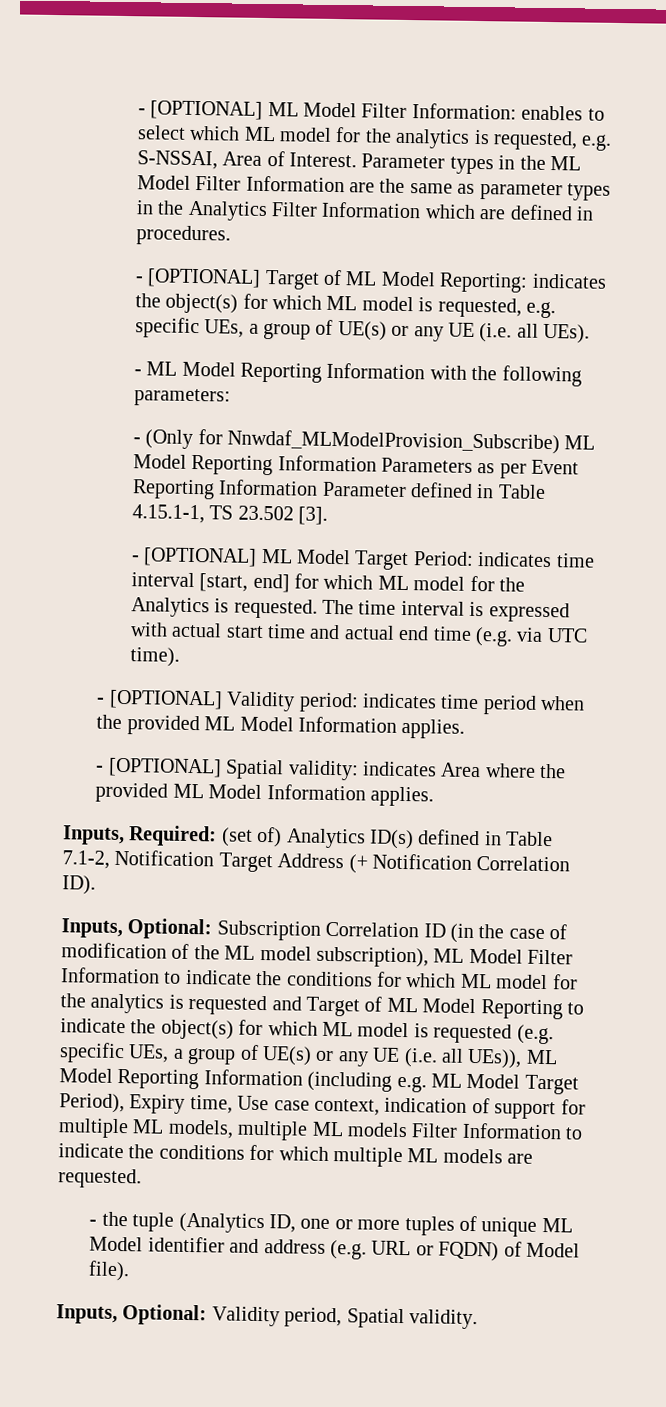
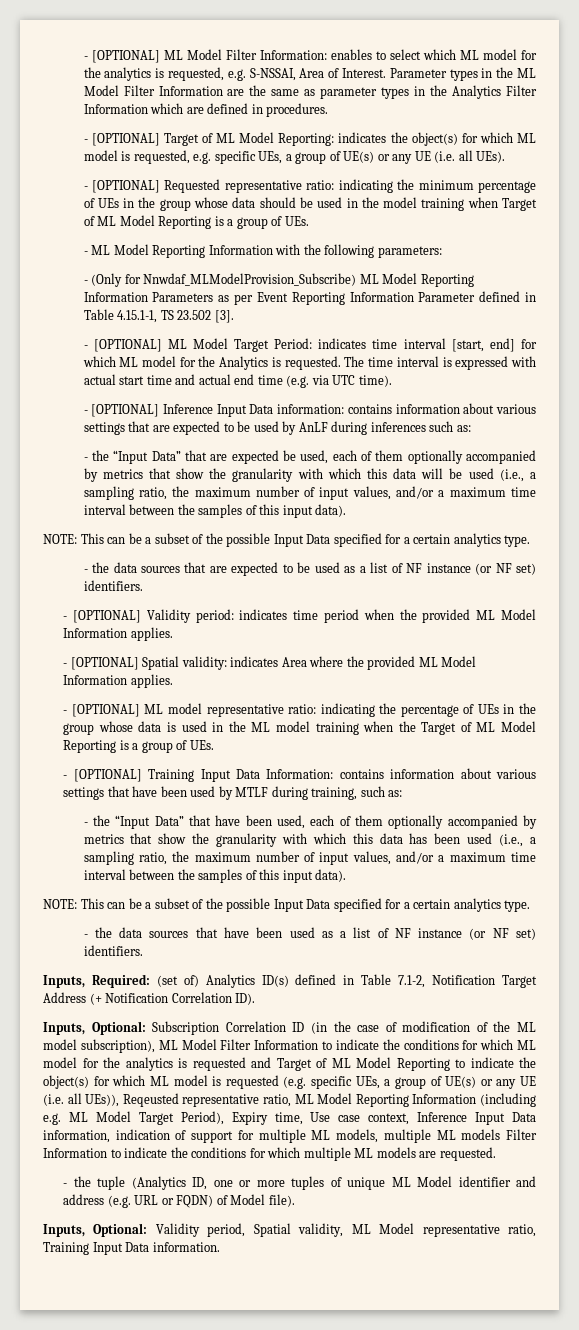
(591, 333) none -> [83,179,536,193] [83,197,537,211] [83,215,309,229] // - [OPTIONAL] Requested representative ratio: indicating the minimum percentage of UEs in the group whose data should be used in the model training when Target of ML Model Reporting is a group of UEs.
(180, 657) none -> [83,403,536,417] [83,421,471,435] [83,450,536,464] [83,468,537,482] [83,486,536,500] [83,504,347,518] [43,533,531,547] [83,562,537,576] [83,580,143,591] // - [OPTIONAL] Inference Input Data information: contains information about various settings that are expected to be used by AnLF during inferences such as: // - the “Input Data” that are expected be used, each of them optionally accompanied by metrics that show the granularity with which this data will be used (i.e., a sampling ratio, the maximum number of input values, and/or a maximum time interval between the samples of this input data). // NOTE: This can be a subset of the possible Input Data specified for a certain analytics type. // - the data sources that are expected to be used as a list of NF instance (or NF set) identifiers.
(435, 796) none -> [63,703,536,717] [63,721,536,735] [63,740,214,753] [63,768,536,782] [63,786,403,800] [83,815,537,829] [83,833,536,847] [83,851,536,865] [83,869,347,883] [43,898,531,912] [83,927,537,940] [83,945,143,956] // - [OPTIONAL] ML model representative ratio: indicating the percentage of UEs in the group whose data is used in the ML model training when the Target of ML Model Reporting is a group of UEs. // - [OPTIONAL] Training Input Data Information: contains information about various settings that have been used by MTLF during training, such as: // - the “Input Data” that have been used, each of them optionally accompanied by metrics that show the granularity with which this data has been used (i.e., a sampling ratio, the maximum number of input values, and/or a maximum time interval between the samples of this input data). // NOTE: This can be a subset of the possible Input Data specified for a certain analytics type. // - the data sources that have been used as a list of NF instance (or NF set) identifiers.
(523, 1058) none -> [122,1093,291,1107] Reqeusted representative ratio,
(380, 1107) none -> [417,1112,537,1125] [43,1130,110,1143] Inference Input Data information,
[409,1309,478,1330] validity. -> [298,1223,537,1237] [43,1242,220,1255] validity, ML Model representative ratio, Training Input Data information.

